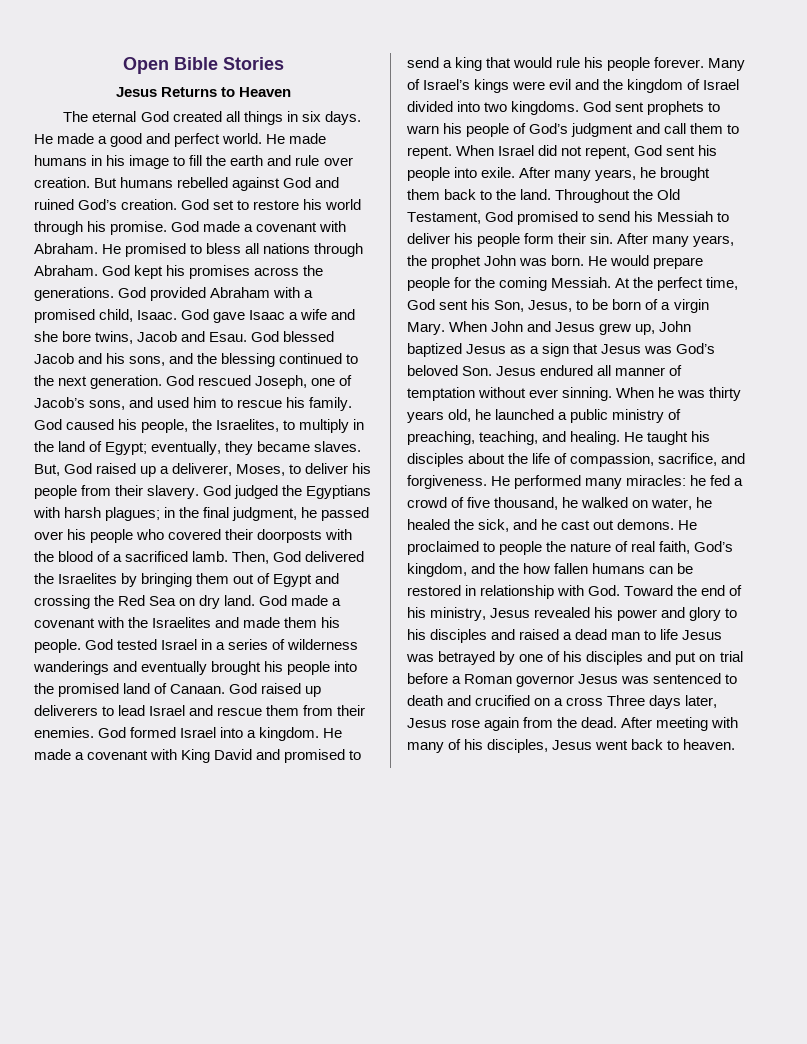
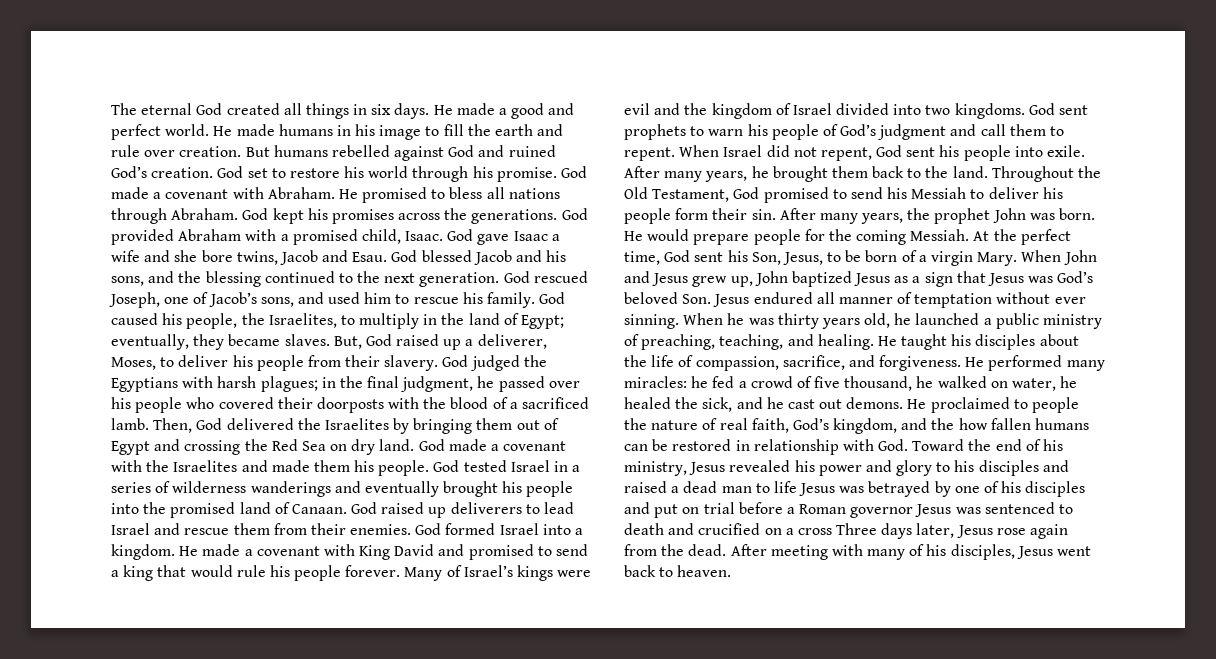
[123,57,284,74] [115,87,292,97] Open Bible Stories // Jesus Returns to Heaven // -> (111, 109) none

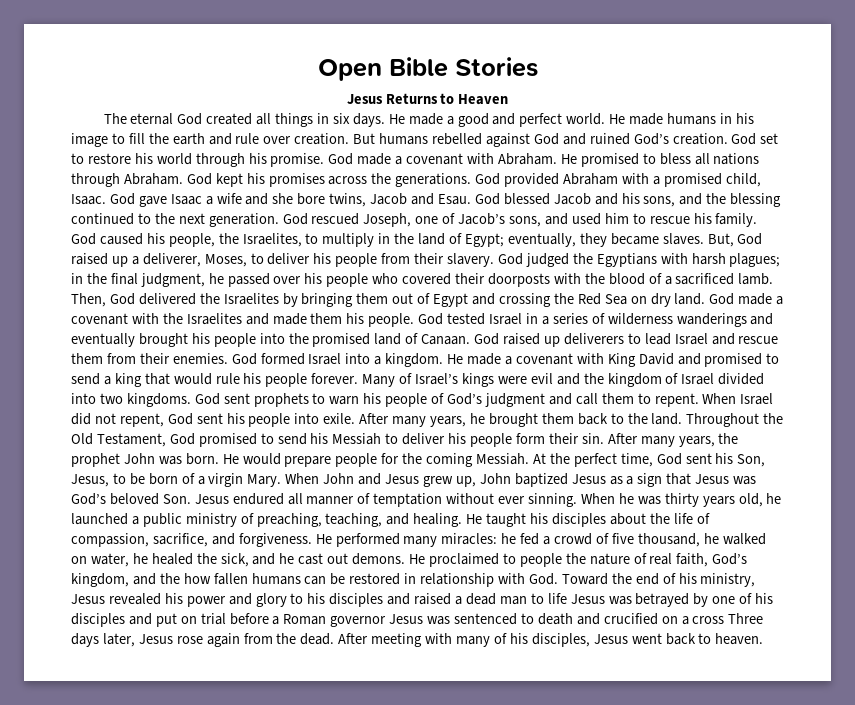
(111, 109) none -> [317,57,538,81] [346,93,509,105] Open Bible Stories // Jesus Returns to Heaven //

